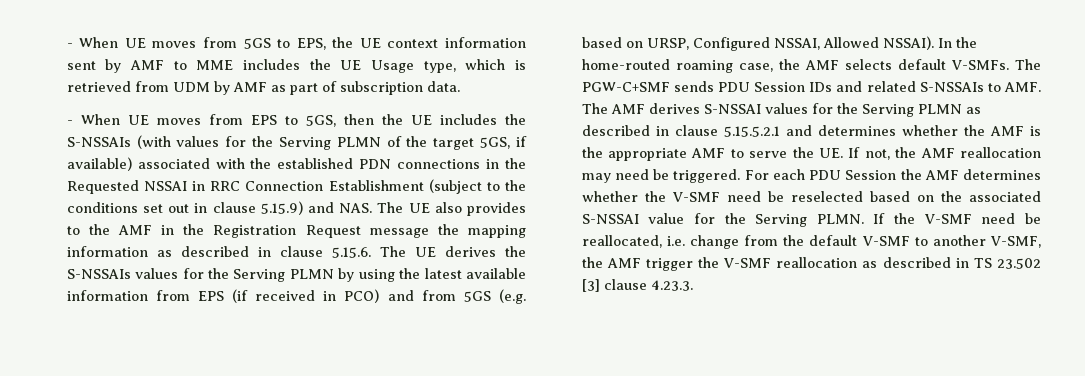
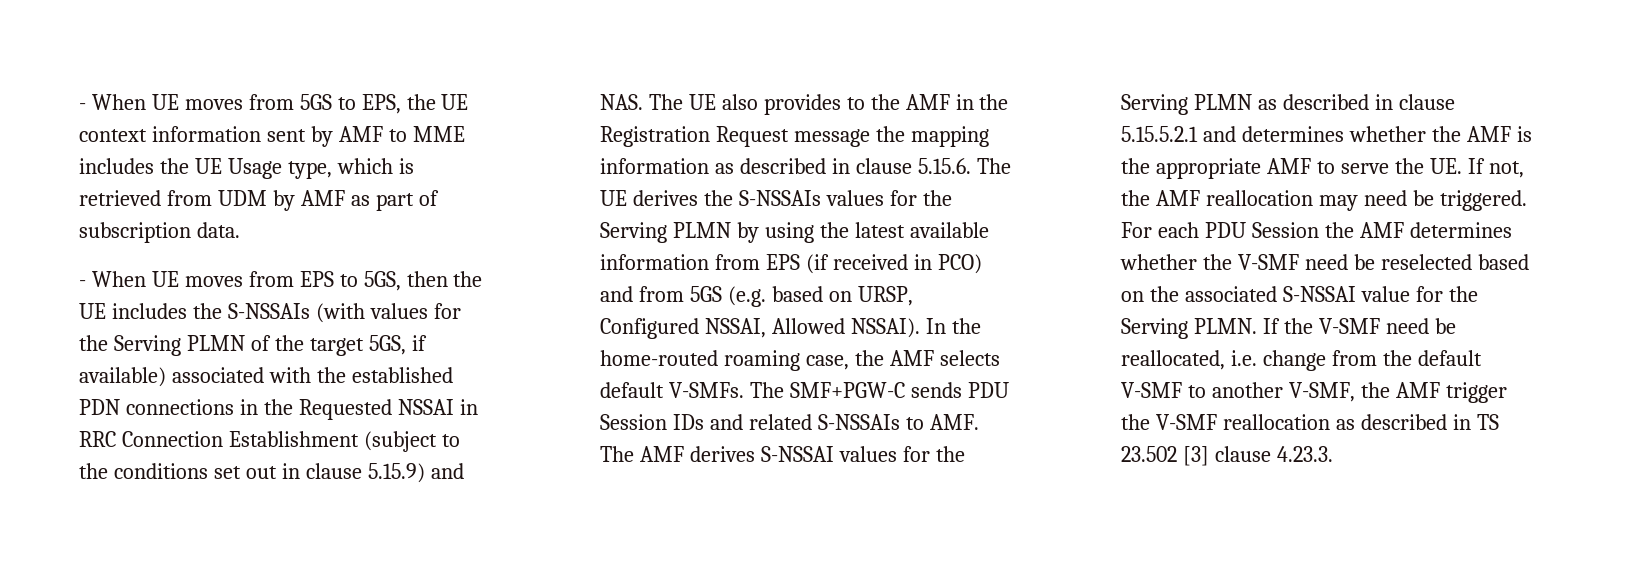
[581,82,670,92] PGW-C+SMF -> [789,382,905,398] SMF+PGW-C

